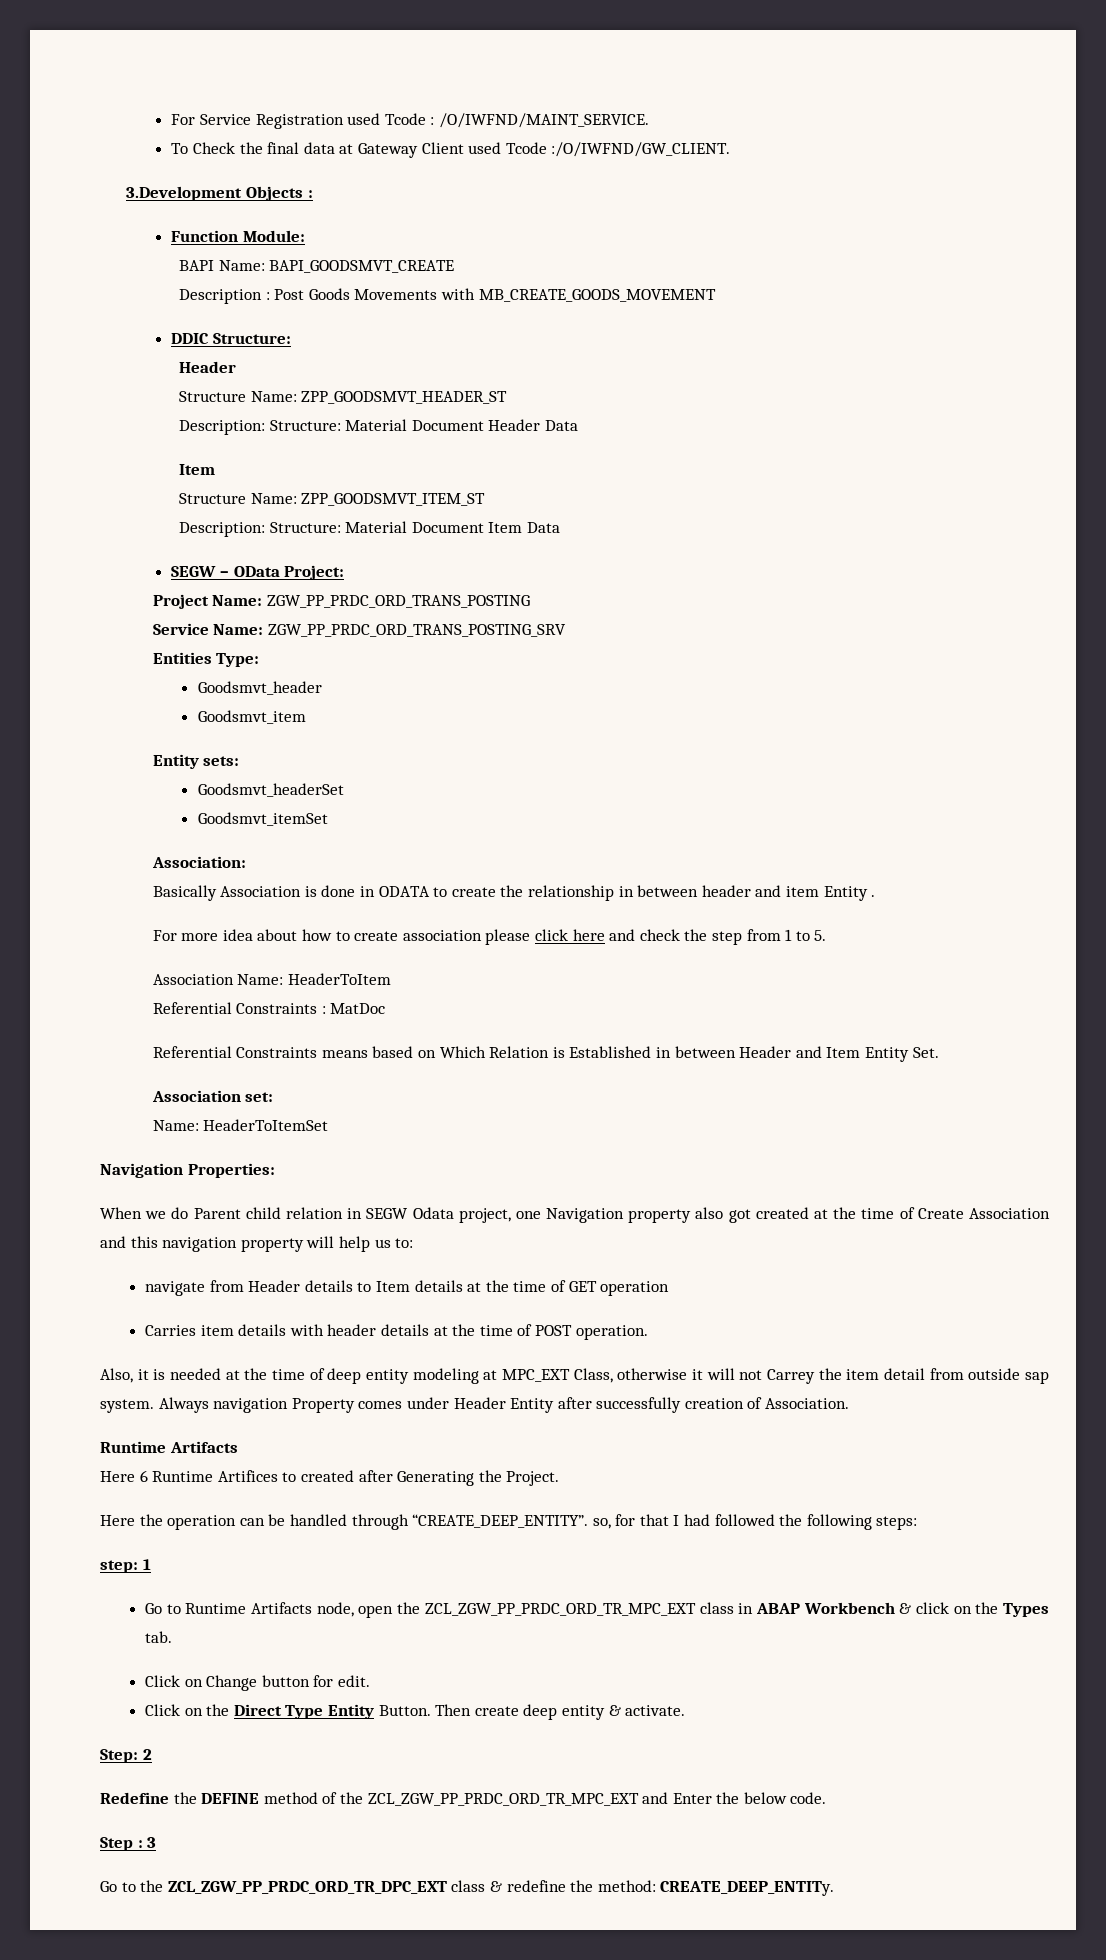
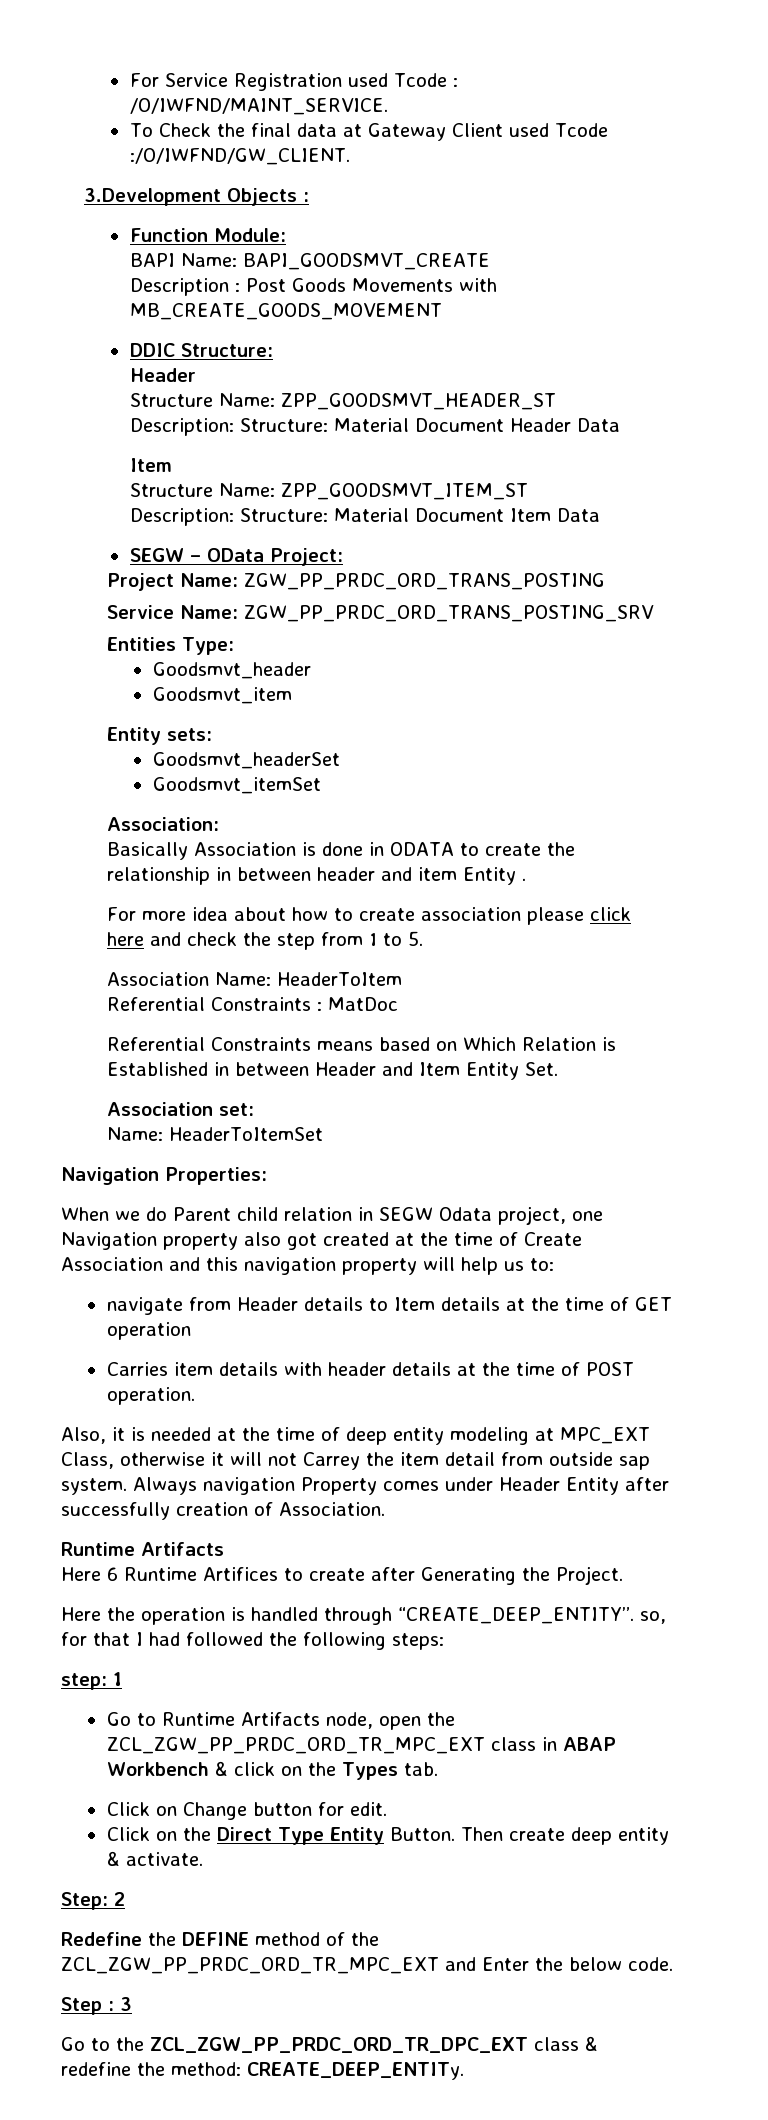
[300,1470,354,1482] created -> [309,1568,365,1581] create
[239,1514,286,1526] can be -> [231,1607,245,1621] is

